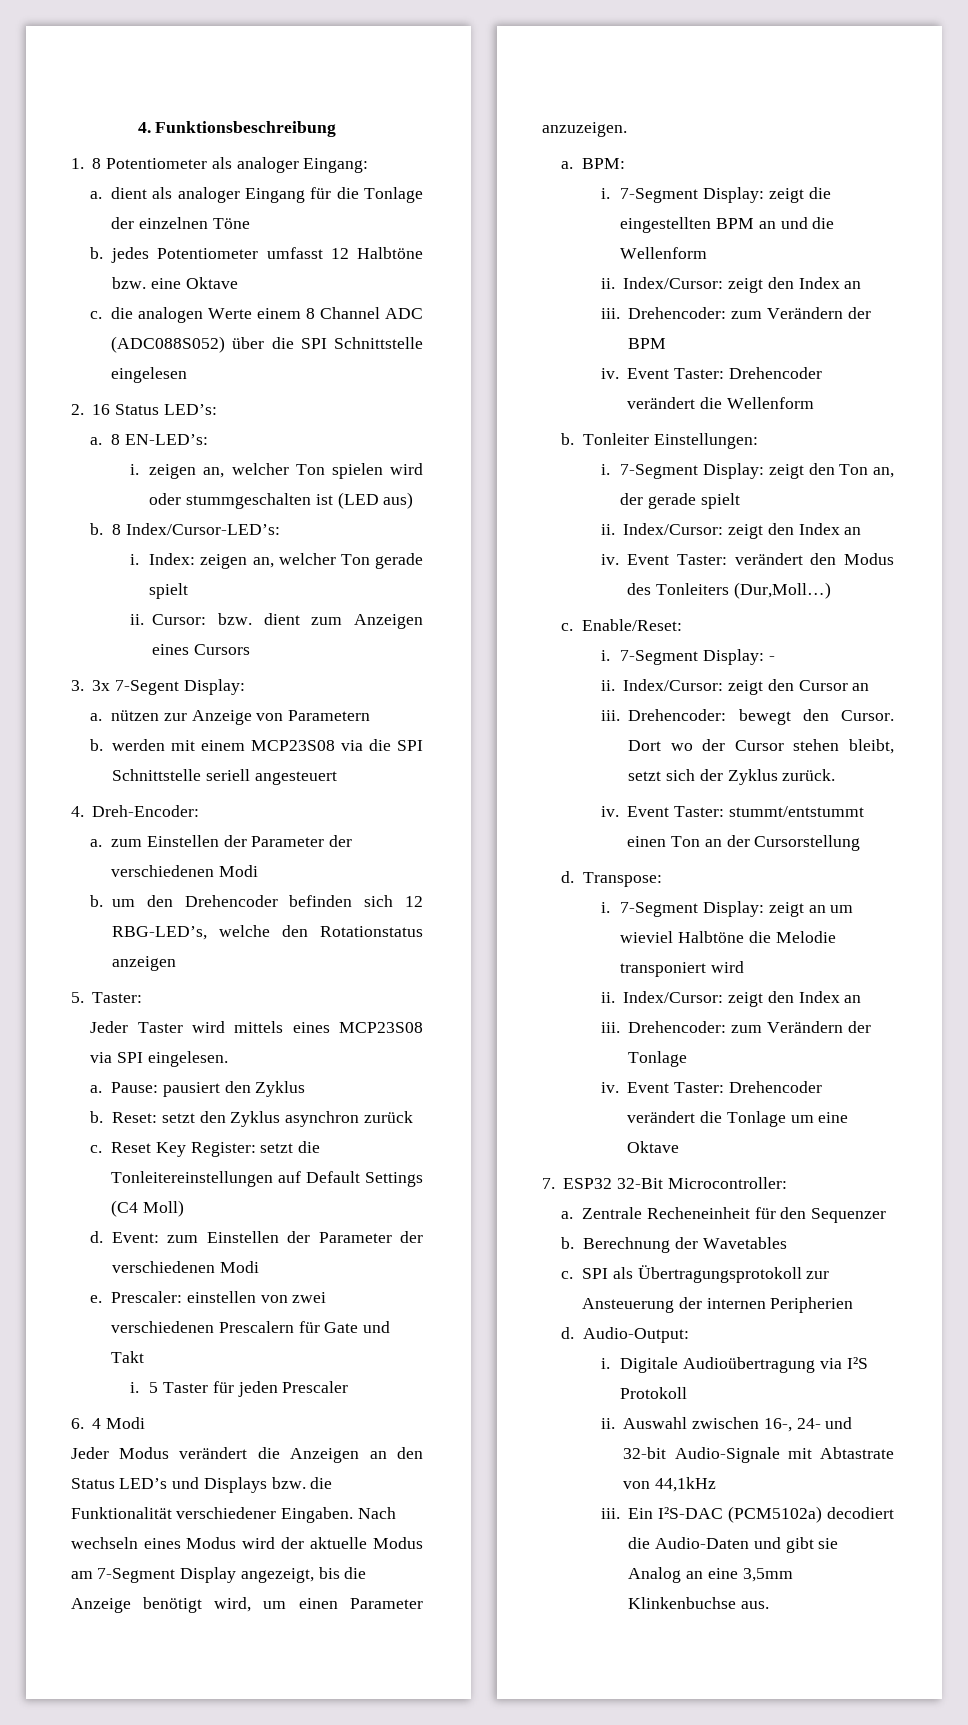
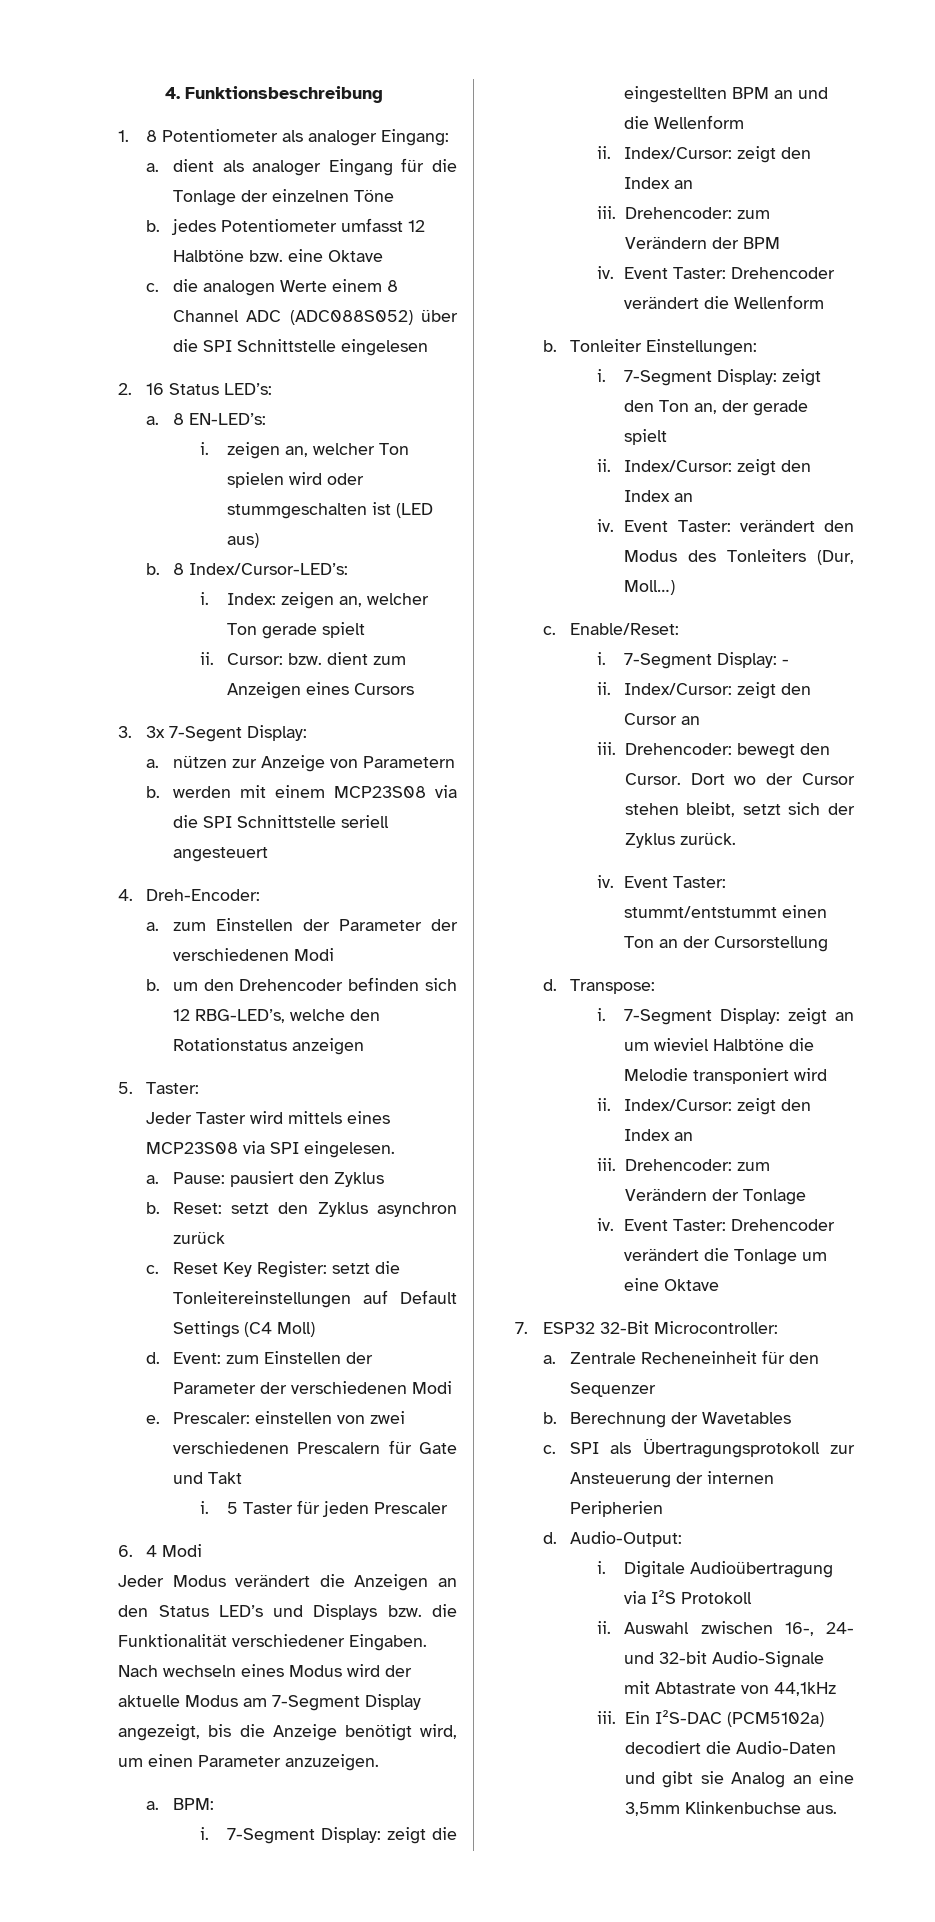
[733,582,831,599] (Dur,Moll…) -> [817,550,854,565] [624,580,676,595] (Dur, Moll…)

